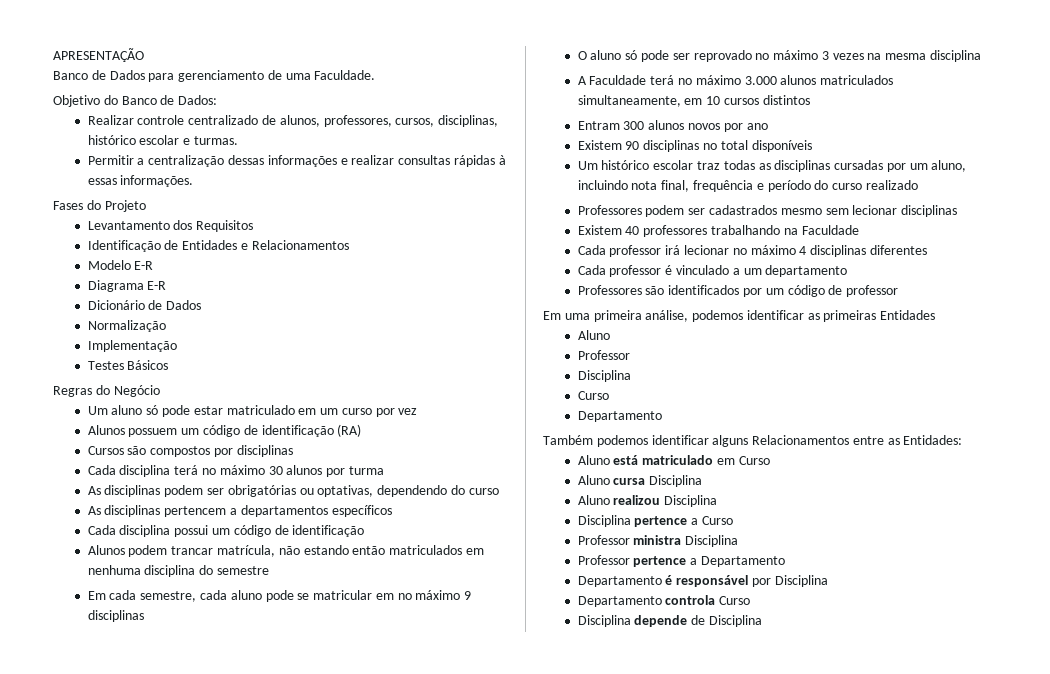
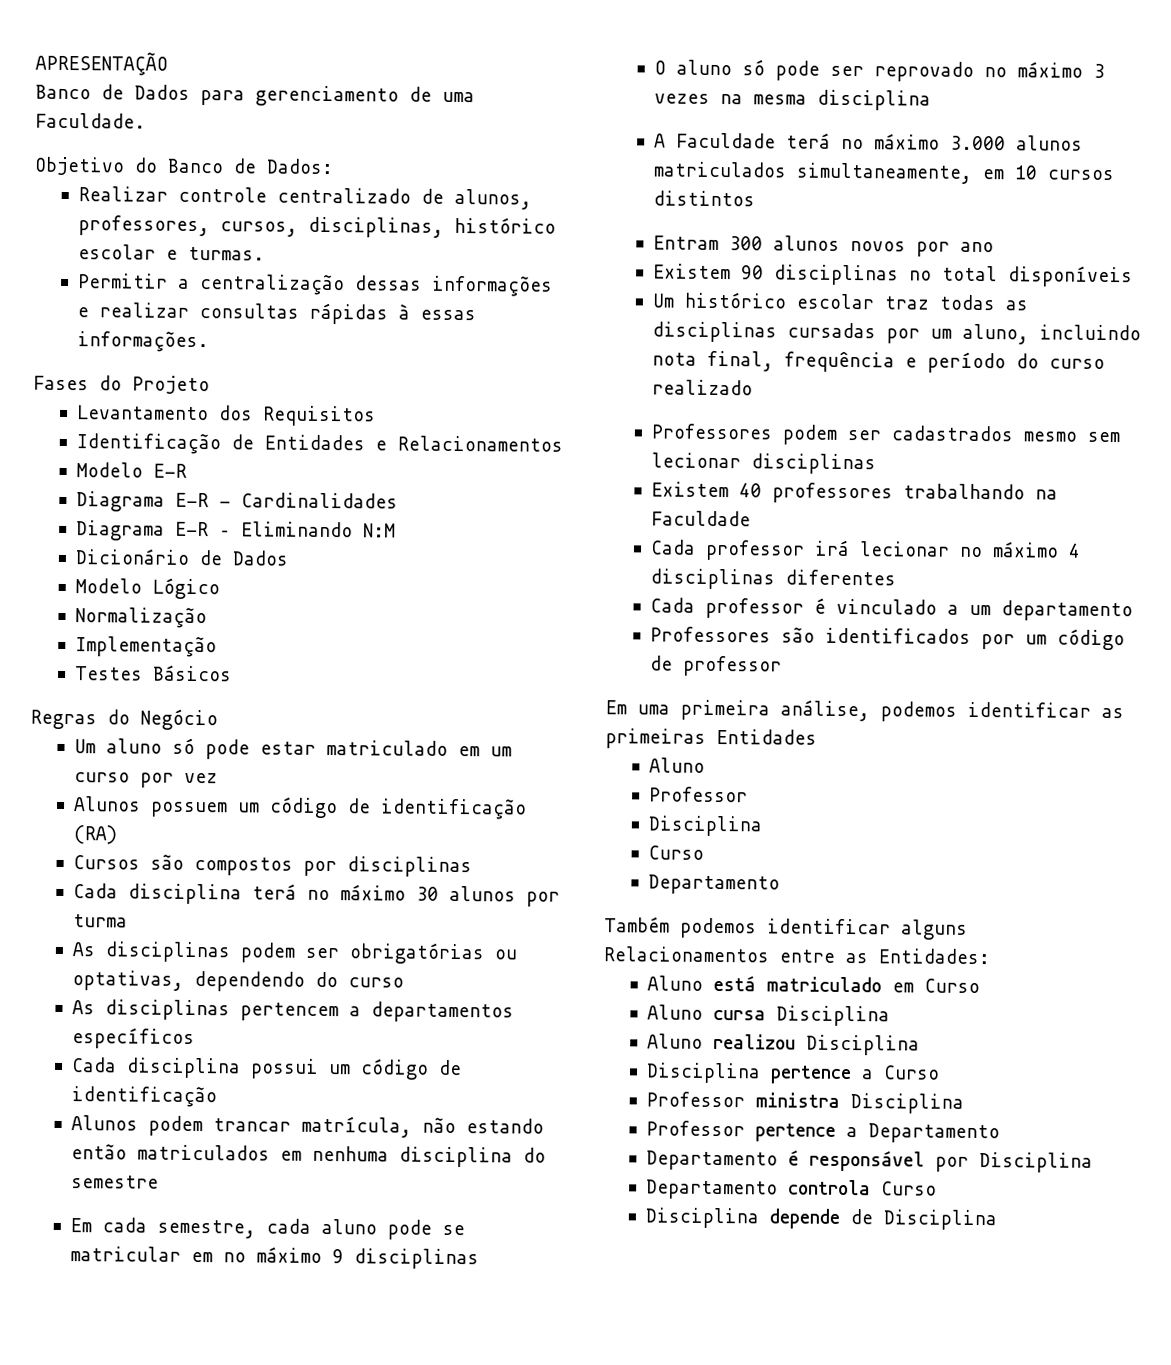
(167, 285) none -> [218,492,398,509] [75,520,396,541] - Cardinalidades // Diagrama E-R – Eliminando N:M
(202, 305) none -> [74,577,220,600] // Modelo Lógico

